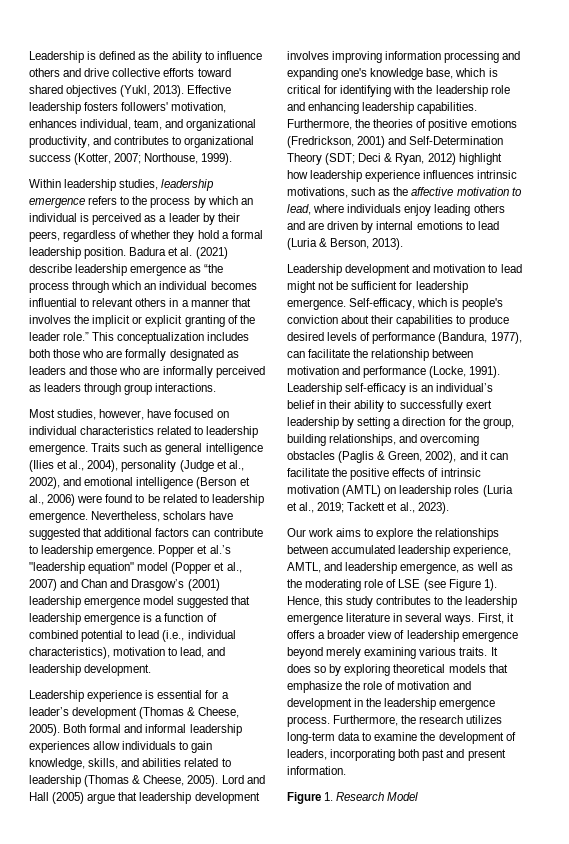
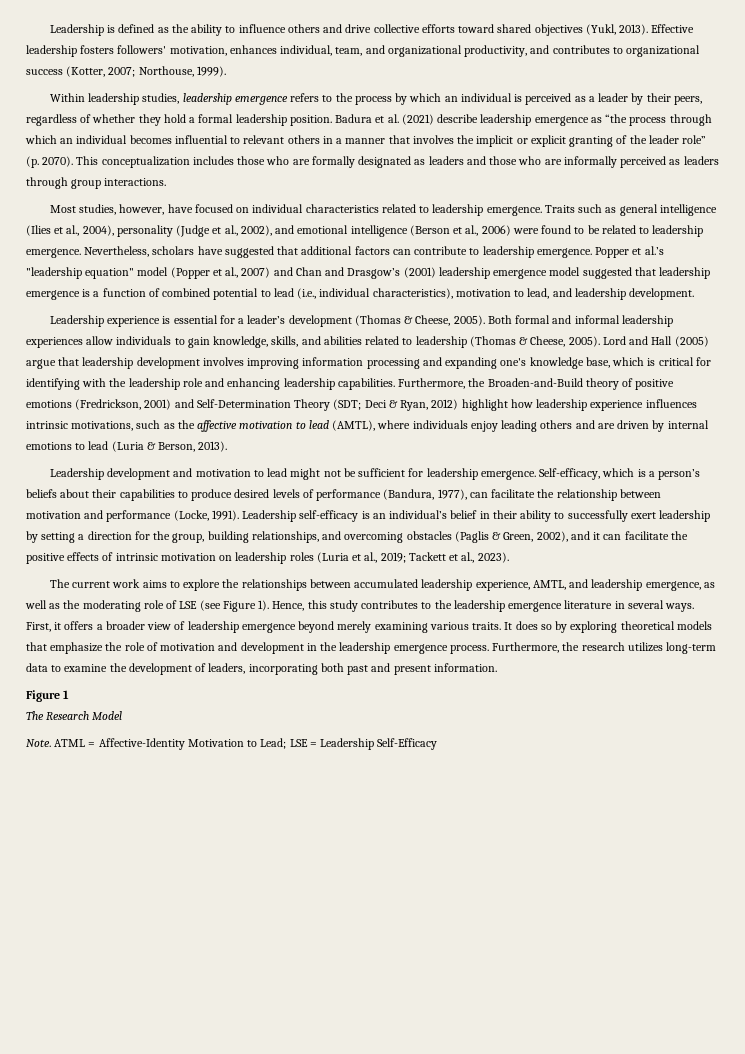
[63,332,90,341] role.” -> [682,135,707,144] [26,156,74,168] role” (p. 2070).
[29,349,50,358] both -> (234, 160) none
[373,119,414,128] theories -> [487,378,619,390] Broaden-and-Build theory
[287,204,311,215] lead, -> [308,420,376,431] lead (AMTL),
[462,298,504,310] [287,315,338,324] people's conviction -> [648,469,701,480] [26,489,57,498] a person’s beliefs
[342,485,382,497] (AMTL) -> (216, 557) none
[287,528,306,537] Our -> [49,579,111,588] The current
[324,792,334,801] 1. -> [63,690,70,699] [26,711,44,720] 1 // The
(419, 796) none -> [26,738,438,750] // Note. ATML = Affective-Identity Motivation to Lead; LSE = Leadership Self-Efficacy

